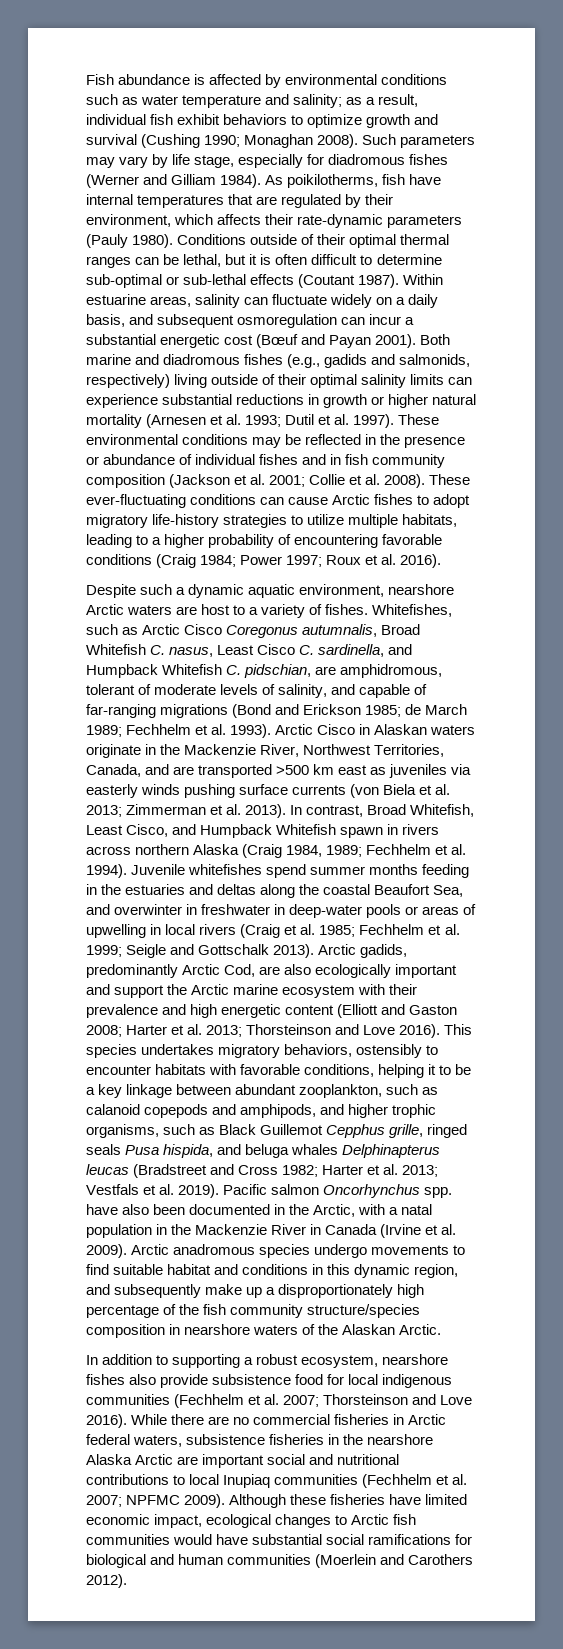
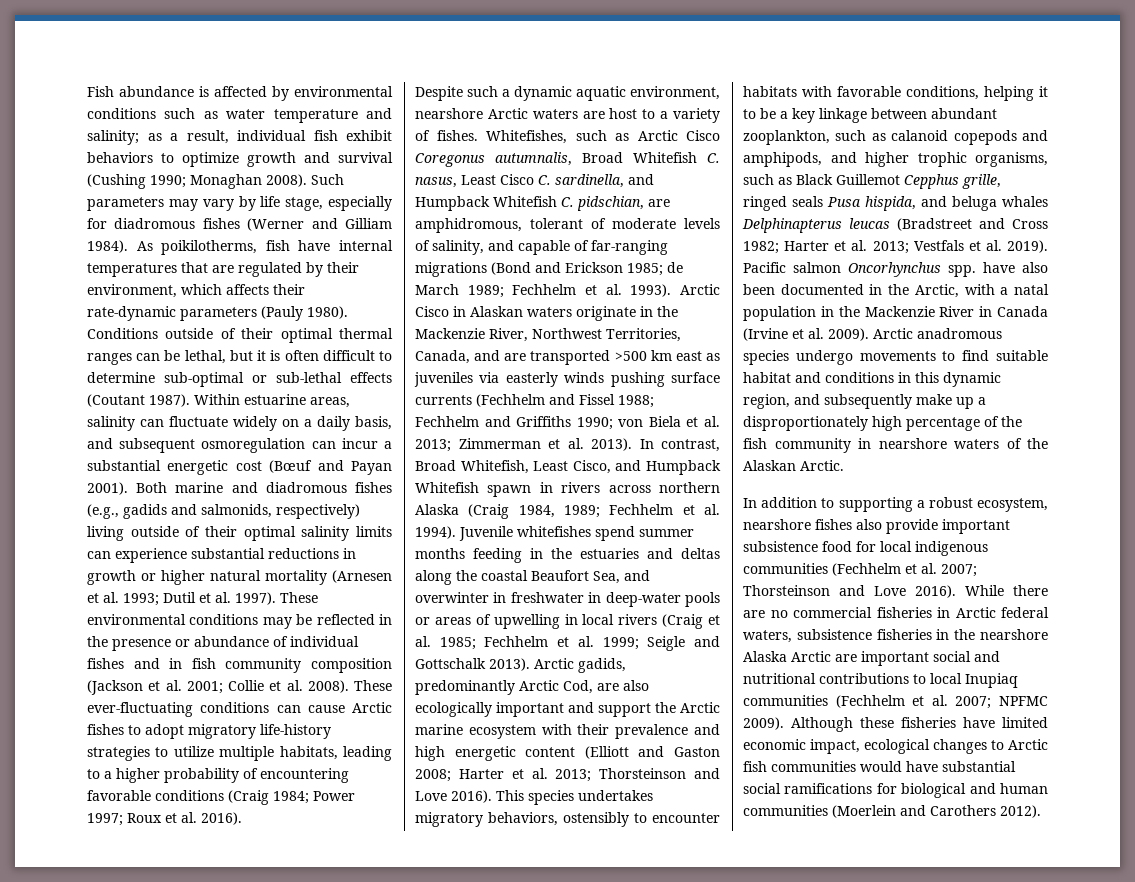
[350,784,380,798] (von -> [476,394,654,408] [415,416,644,430] (Fechhelm and Fissel 1988; Fechhelm and Griffiths 1990; von
[307,1304,421,1318] [86,1324,165,1338] structure/species composition -> (851, 445) none
(209, 1381) none -> [942,519,1010,534] important

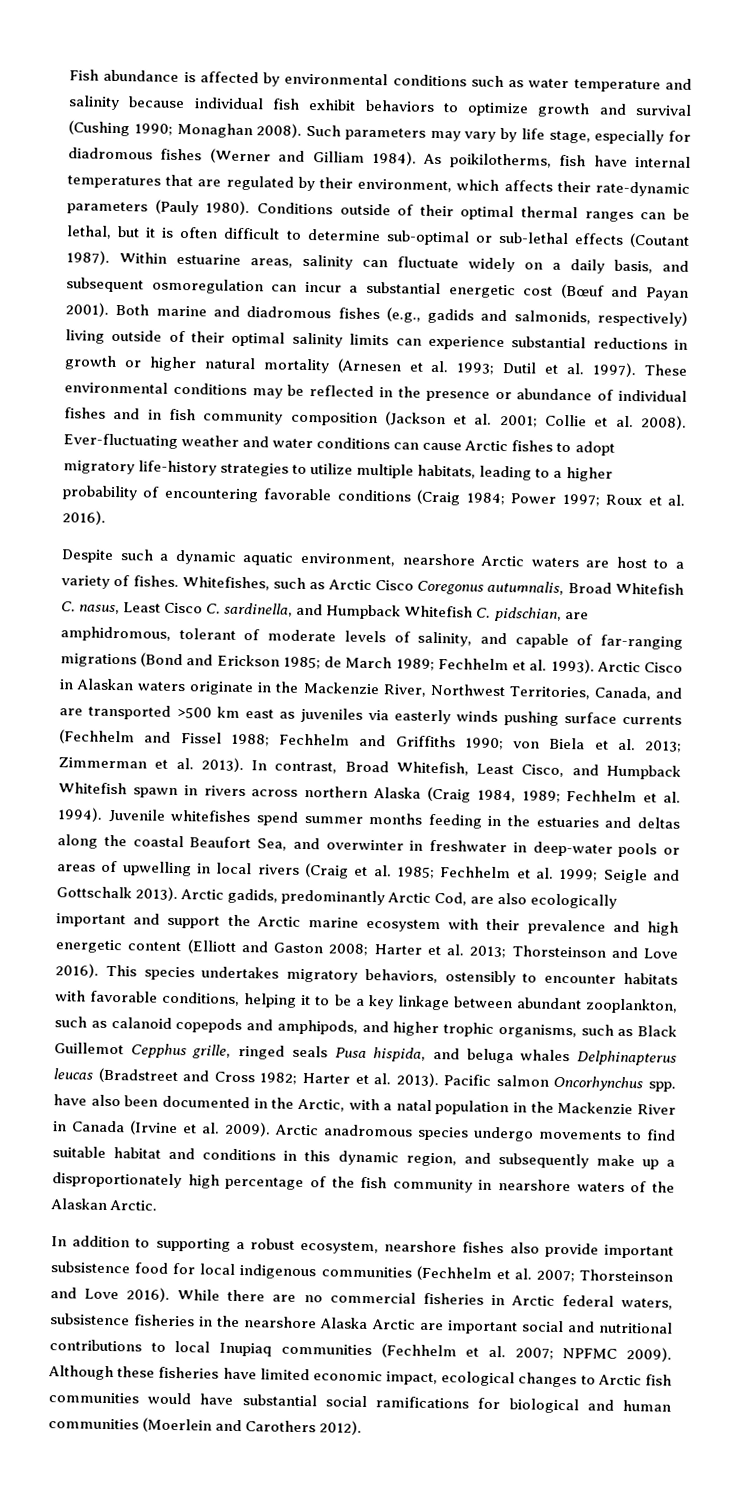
[87,130,229,145] salinity; as a result, -> [68,95,186,111] salinity because
[354,680,392,691] [87,702,193,717] These ever-fluctuating -> [63,433,314,449] Ever-fluctuating weather and water
[872,240,1048,254] 2013; Vestfals et al. 2019). -> [395,1072,439,1088] 2013).

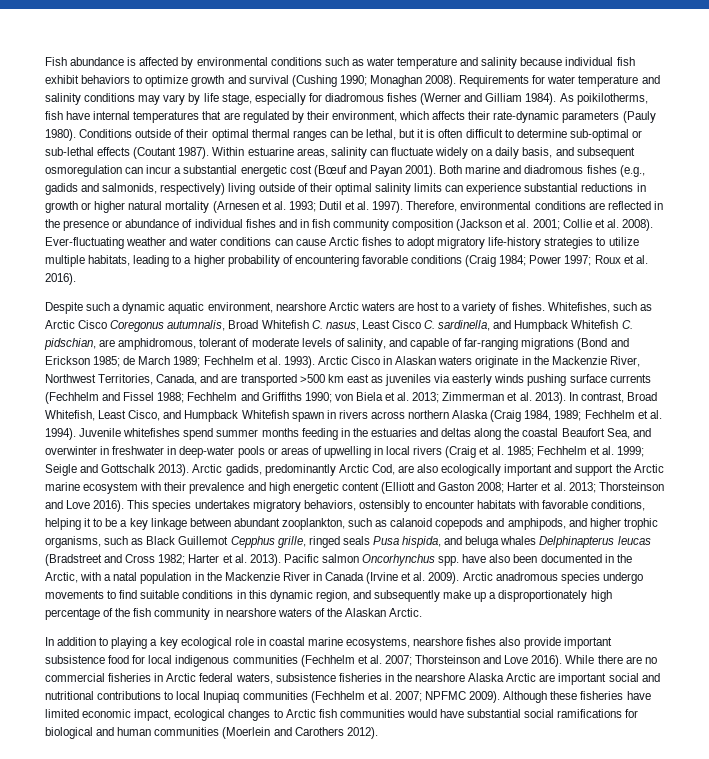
[306,124,426,141] Such parameters -> [459,75,660,87] [45,93,136,105] Requirements for water temperature and salinity conditions
[643,364,688,376] [64,381,305,399] These environmental conditions may be -> [406,201,605,212] Therefore, environmental conditions are
[113,1147,196,1160] habitat and -> (180, 594) none
[155,1237,380,1255] supporting a robust ecosystem, -> [111,637,411,649] playing a key ecological role in coastal marine ecosystems,

